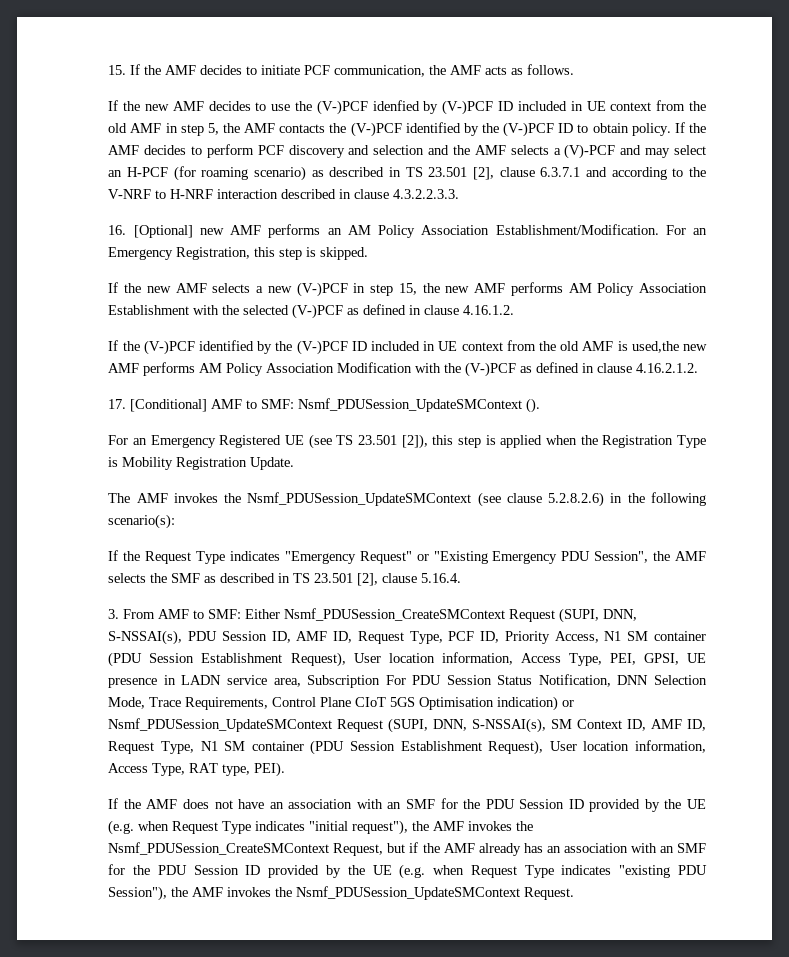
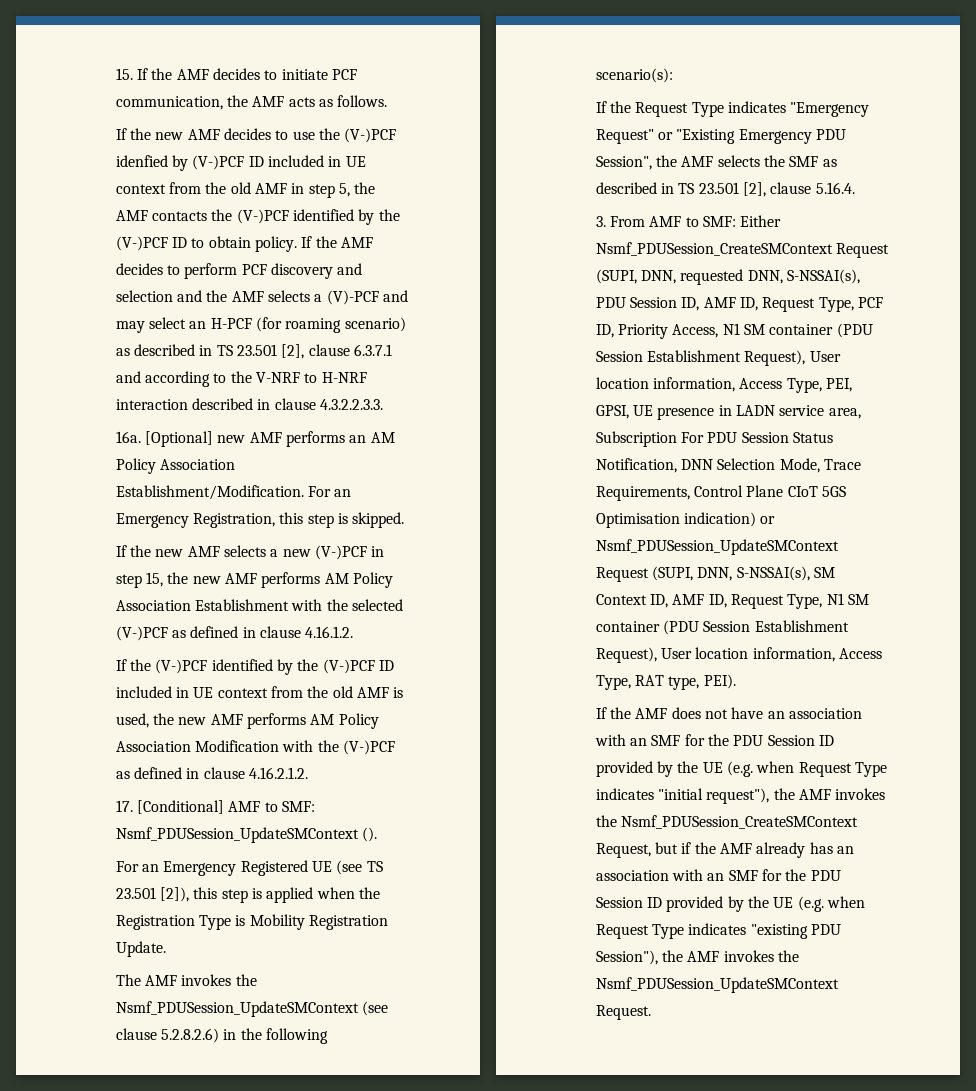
[108,225,127,235] 16. -> [115,431,141,443] 16a.
[631,341,679,353] used,the -> [115,713,174,728] used, the
(638, 615) none -> [680,269,783,285] requested DNN,

